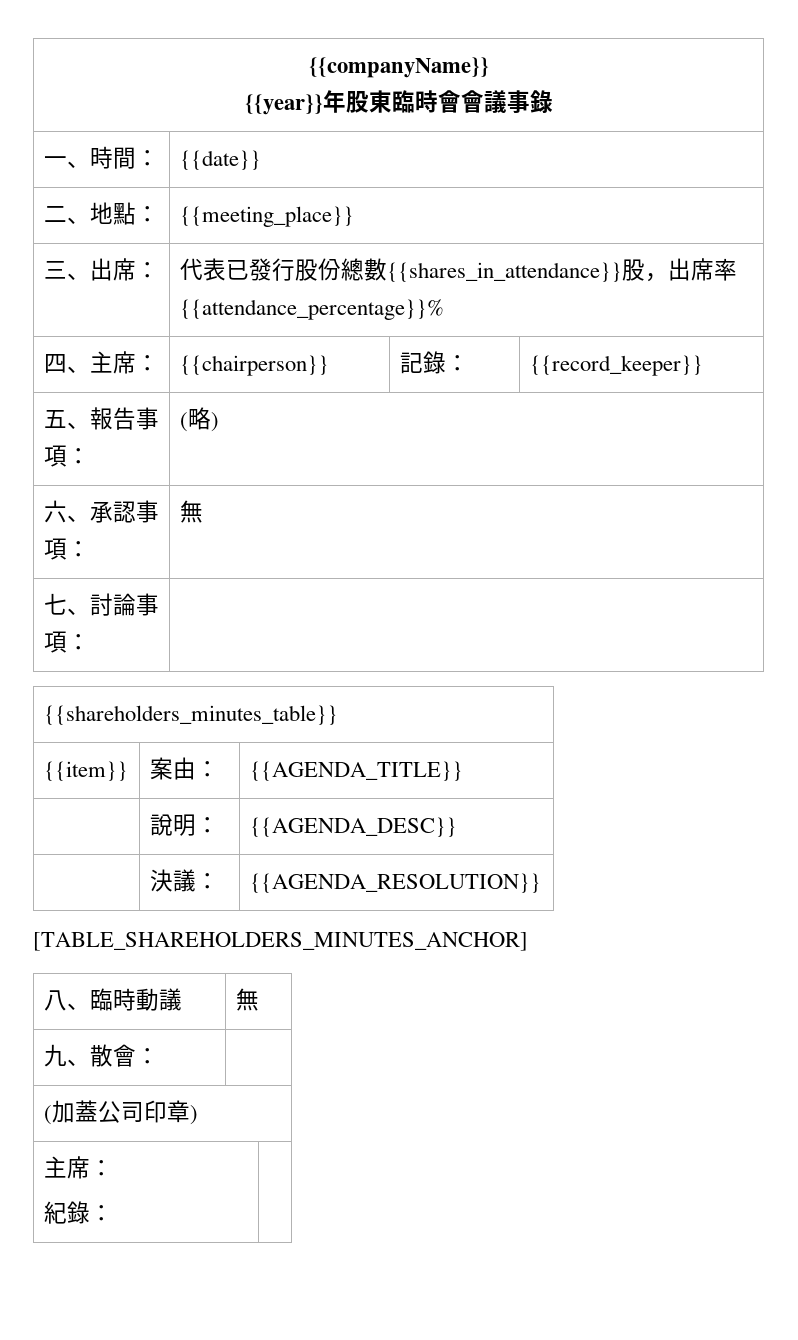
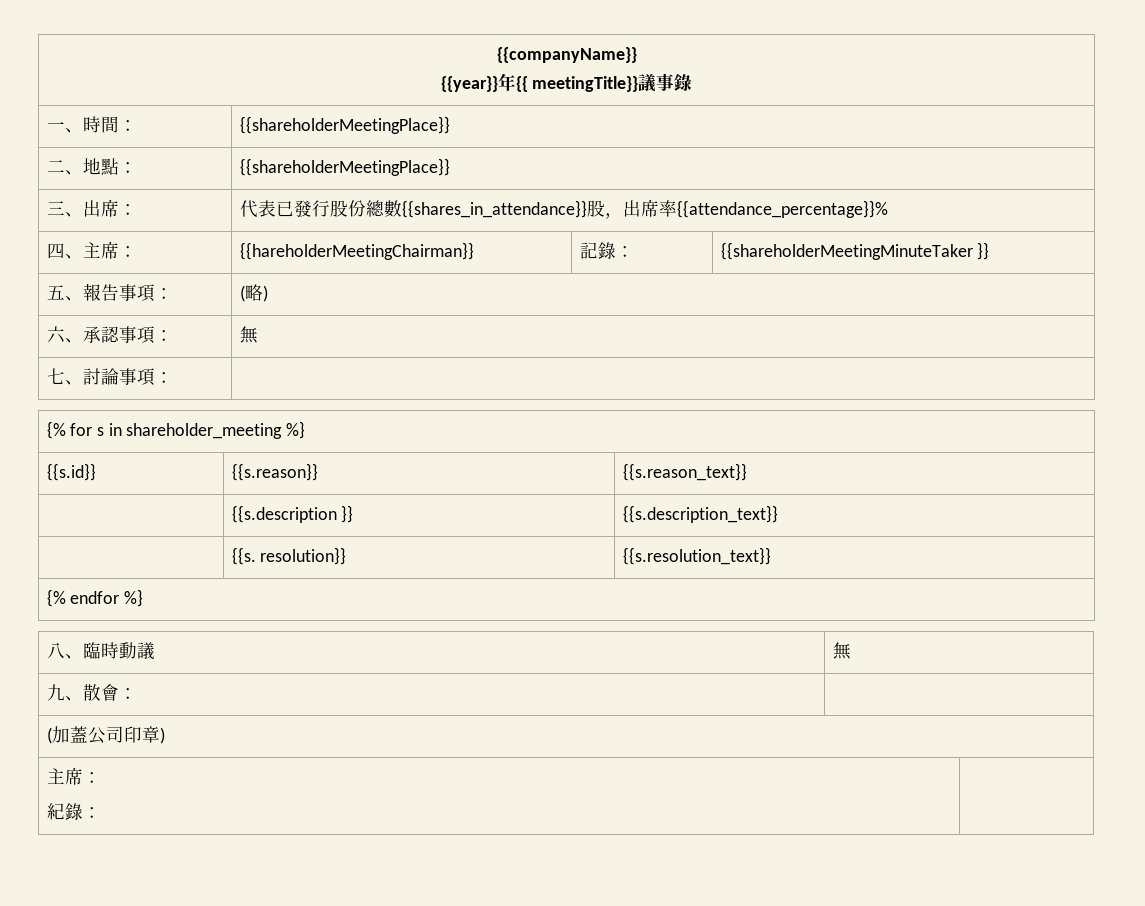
[345,90,484,113] 股東臨時會會 -> [515,76,639,92] {{ meetingTitle}}
[179,150,261,170] {{date}} -> [239,116,450,134] {{shareholderMeetingPlace}}
[179,206,354,227] {{meeting_place}} -> [239,158,450,176] {{shareholderMeetingPlace}}
[179,355,329,376] {{chairperson}} -> [239,242,474,260] {{hareholderMeetingChairman}}
[529,355,703,376] {{record_keeper}} -> [720,242,990,260] {{shareholderMeetingMinuteTaker }}
[43,705,338,725] [43,761,128,781] [149,757,219,780] [249,761,463,781] [149,814,219,836] [249,817,457,837] [149,869,219,892] [249,873,541,893] [33,932,528,951] {{shareholders_minutes_table}} // {{item}} | 案由： | {{AGENDA_TITLE}} // | 說明： | {{AGENDA_DESC}} // | 決議： | {{AGENDA_RESOLUTION}} // [TABLE_SHAREHOLDERS_MINUTES_ANCHOR] -> [46,421,306,439] [46,463,96,481] [231,463,318,481] [622,463,747,481] [231,505,354,523] [622,505,778,523] [231,547,347,565] [622,547,771,565] [46,589,143,607] {% for s in shareholder_meeting %} // {{s.id}} | {{s.reason}} | {{s.reason_text}} // | {{s.description }} | {{s.description_text}} // | {{s. resolution}} | {{s.resolution_text}} // {% endfor %}

